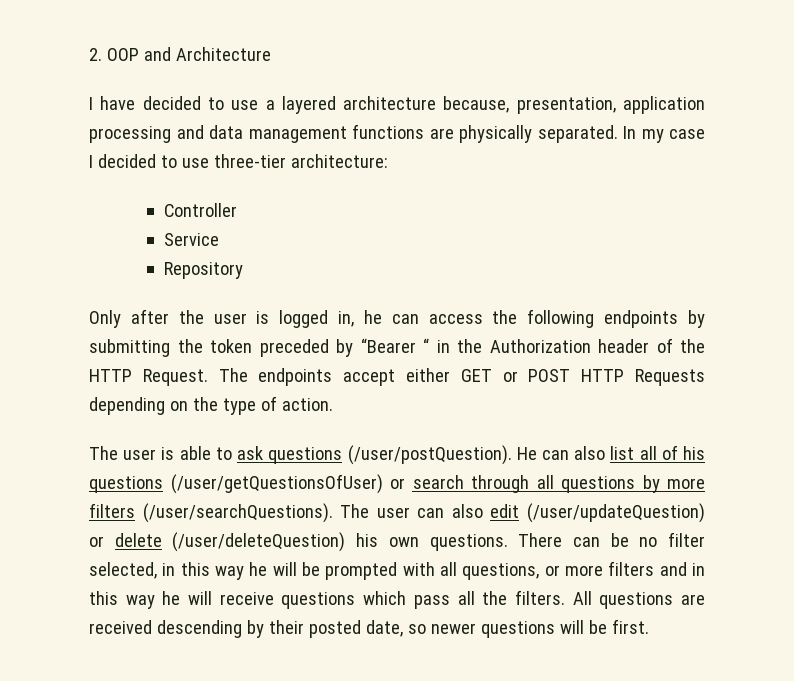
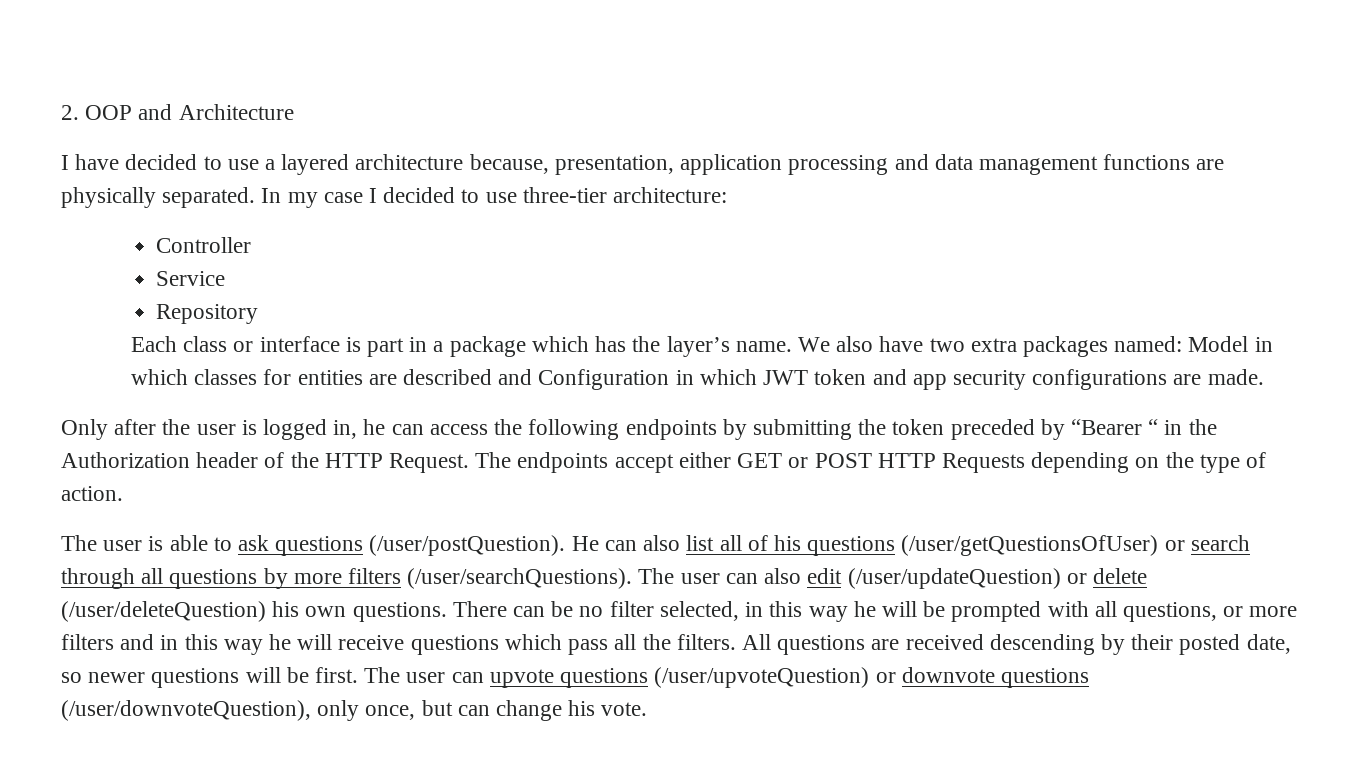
(244, 270) none -> [130,336,1273,357] [130,369,1264,390] // Each class or interface is part in a package which has the layer’s name. We also have two extra packages named: Model in which classes for entities are described and Configuration in which JWT token and app security configurations are made.
(649, 626) none -> [364,667,1089,688] [61,700,648,721] The user can upvote questions (/user/upvoteQuestion) or downvote questions (/user/downvoteQuestion), only once, but can change his vote.

